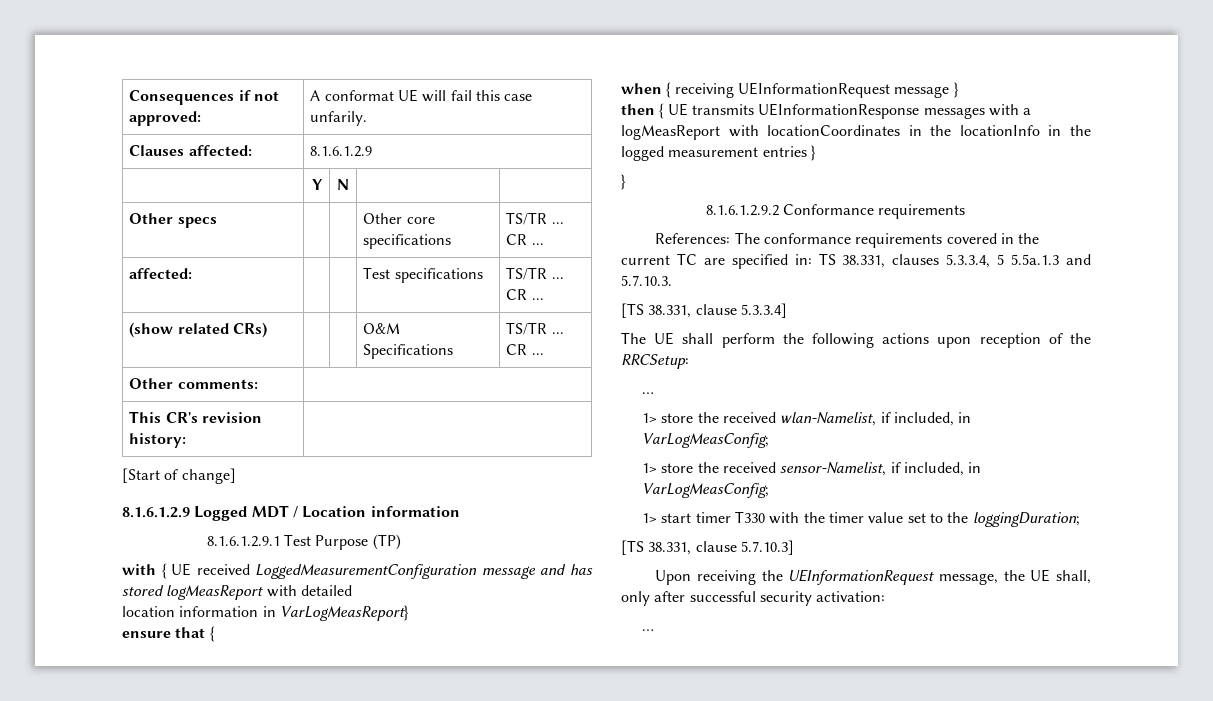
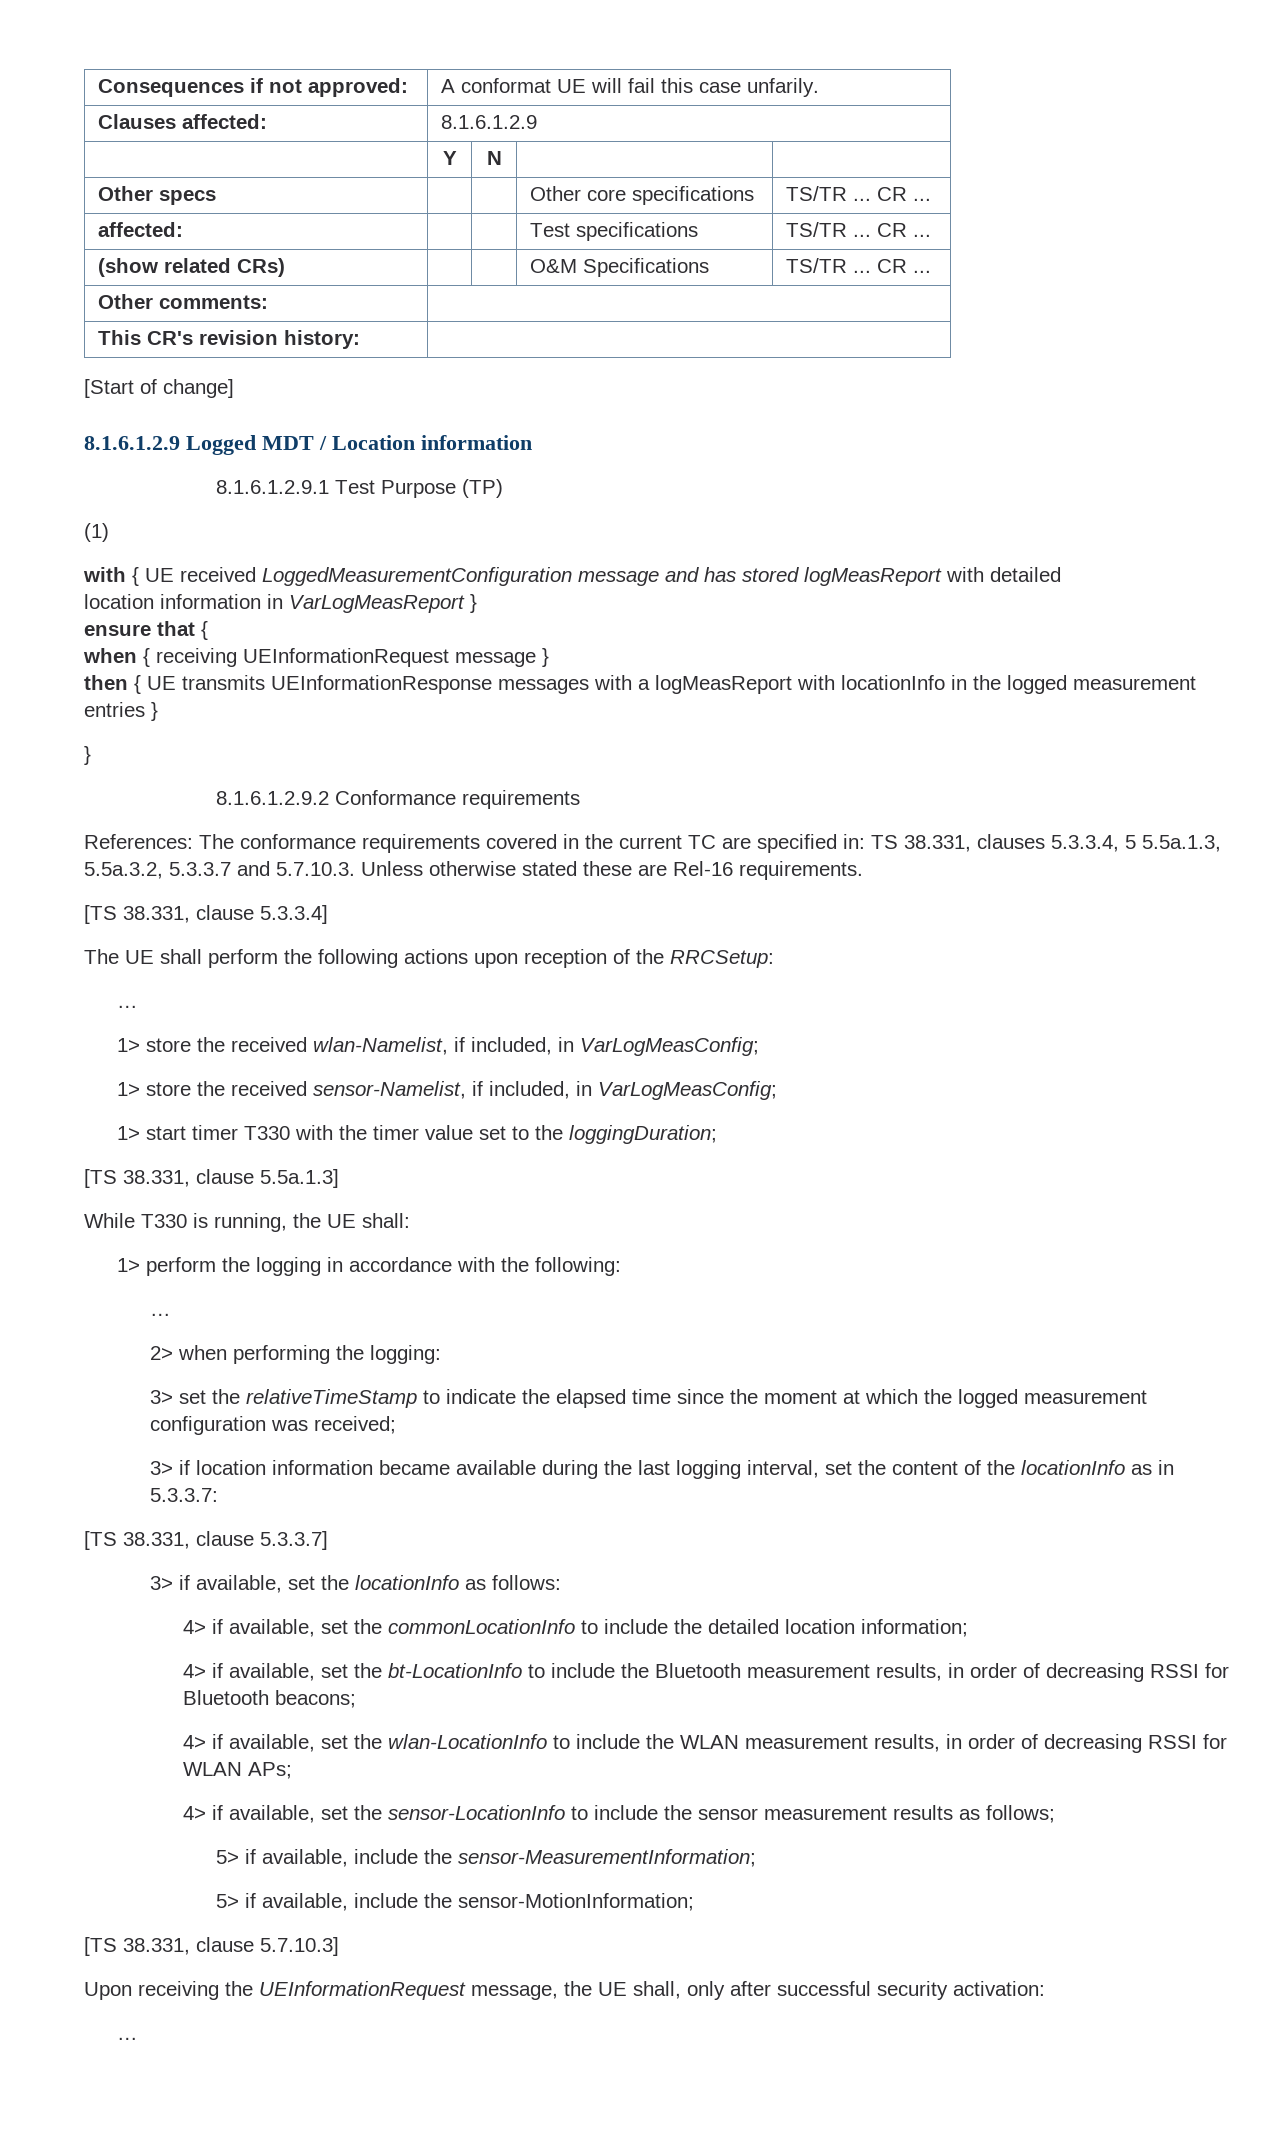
(401, 542) none -> [84,523,109,542] // (1)
[279,605,409,621] VarLogMeasReport} -> [289,594,477,613] VarLogMeasReport }
[767,125,952,136] locationCoordinates in the -> (835, 682) none
[1011,254,1060,265] 5.5a.1.3 -> [1142,835,1221,852] [84,862,231,879] 5.5a.1.3, 5.5a.3.2, 5.3.3.7
(672, 280) none -> [361,861,863,880] Unless otherwise stated these are Rel-16 requirements.
(1080, 519) none -> [84,1169,339,1188] [84,1213,410,1232] [116,1257,621,1276] [149,1313,171,1316] [149,1345,441,1364] [149,1389,1147,1408] [149,1416,396,1435] [149,1460,1174,1479] [149,1488,218,1502] [84,1531,328,1550] [149,1575,561,1593] [182,1619,968,1637] [182,1663,1229,1682] [182,1690,356,1708] [182,1734,1227,1753] [182,1762,292,1779] [182,1805,1055,1823] [215,1849,756,1867] [215,1893,694,1911] // [TS 38.331, clause 5.5a.1.3] // While T330 is running, the UE shall: // 1> perform the logging in accordance with the following: // … // 2> when performing the logging: // 3> set the relativeTimeStamp to indicate the elapsed time since the moment at which the logged measurement configuration was received; // 3> if location information became available during the last logging interval, set the content of the locationInfo as in 5.3.3.7: // [TS 38.331, clause 5.3.3.7] // 3> if available, set the locationInfo as follows: // 4> if available, set the commonLocationInfo to include the detailed location information; // 4> if available, set the bt-LocationInfo to include the Bluetooth measurement results, in order of decreasing RSSI for Bluetooth beacons; // 4> if available, set the wlan-LocationInfo to include the WLAN measurement results, in order of decreasing RSSI for WLAN APs; // 4> if available, set the sensor-LocationInfo to include the sensor measurement results as follows; // 5> if available, include the sensor-MeasurementInformation; // 5> if available, include the sensor-MotionInformation;

